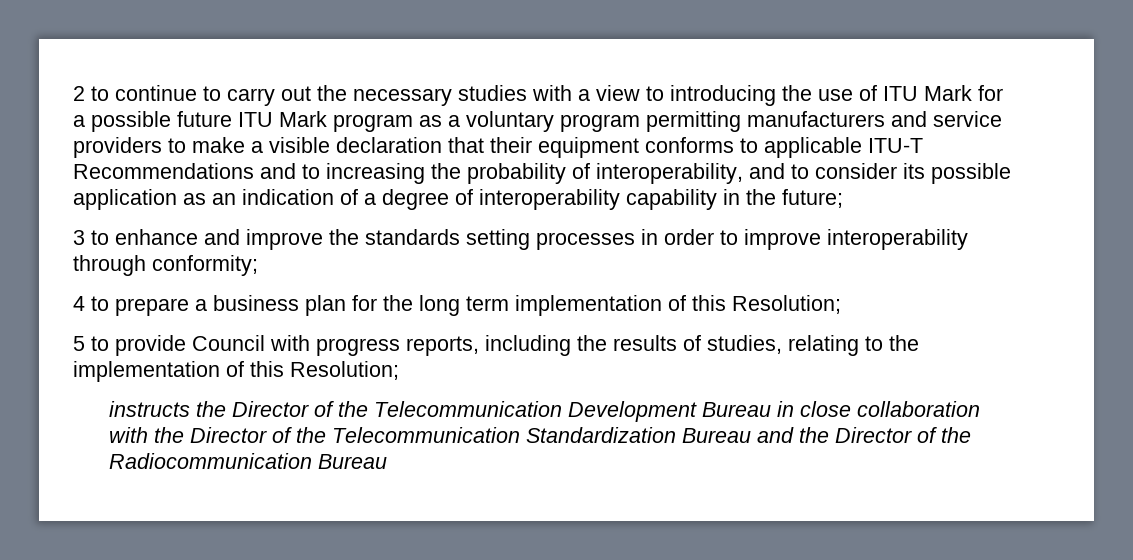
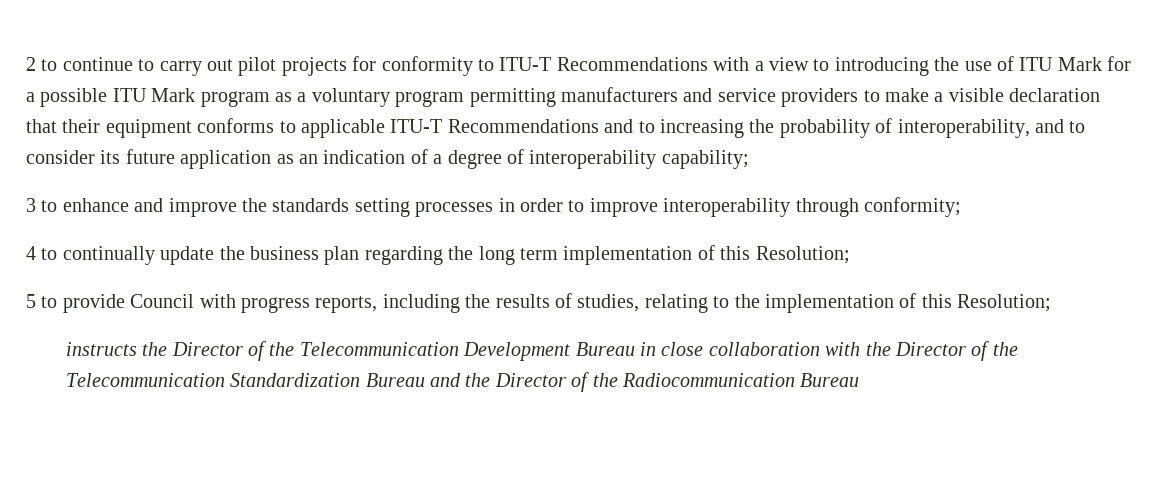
[317,85,527,106] the necessary studies -> [238,56,708,76] pilot projects for conformity to ITU-T Recommendations
[177,111,232,127] future -> (108, 97) none
[931,163,1011,184] possible -> [125,149,175,164] future
[626,189,843,210] capability in the future; -> [661,150,749,169] capability;
[115,298,207,316] prepare a -> [62,246,245,265] continually update the
[352,295,377,311] for -> [364,246,443,265] regarding

